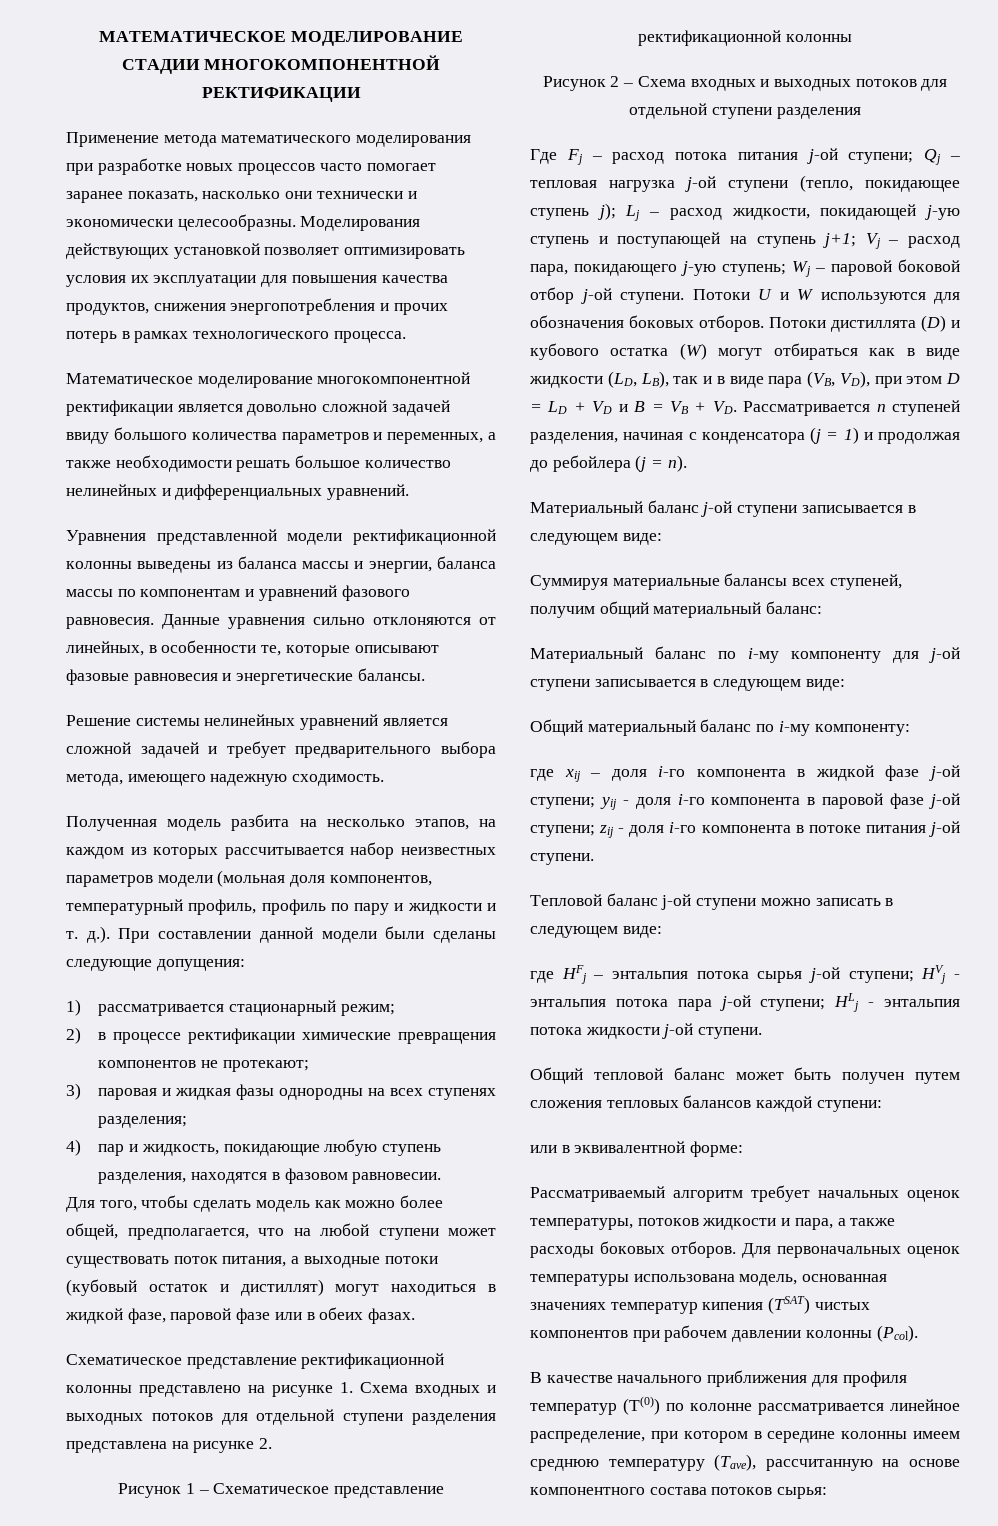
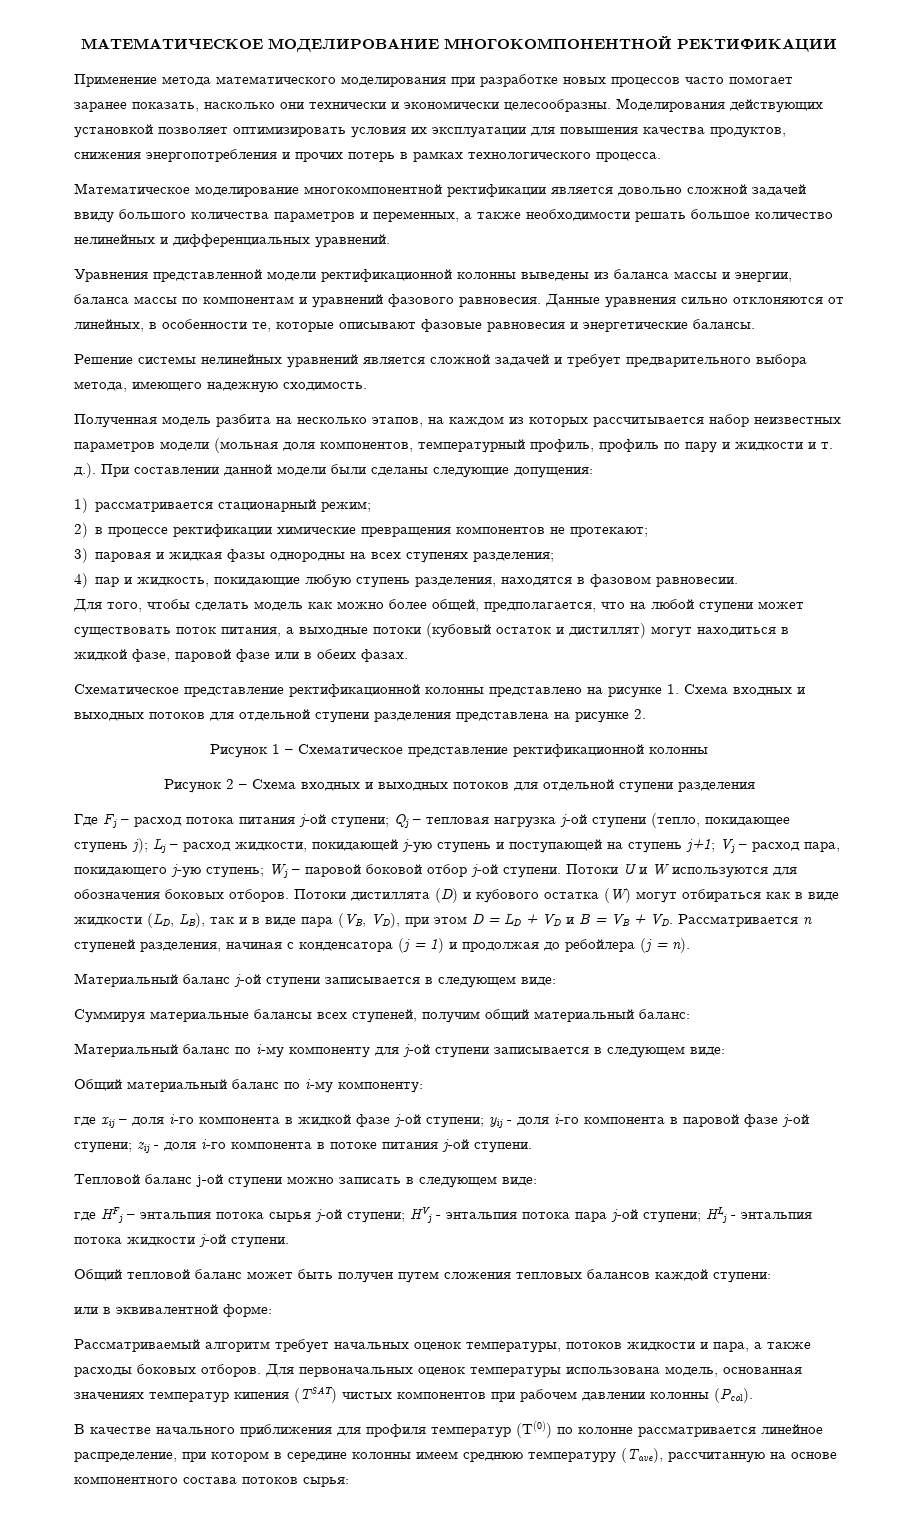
[121,59,200,74] СТАДИИ -> (439, 45) none

